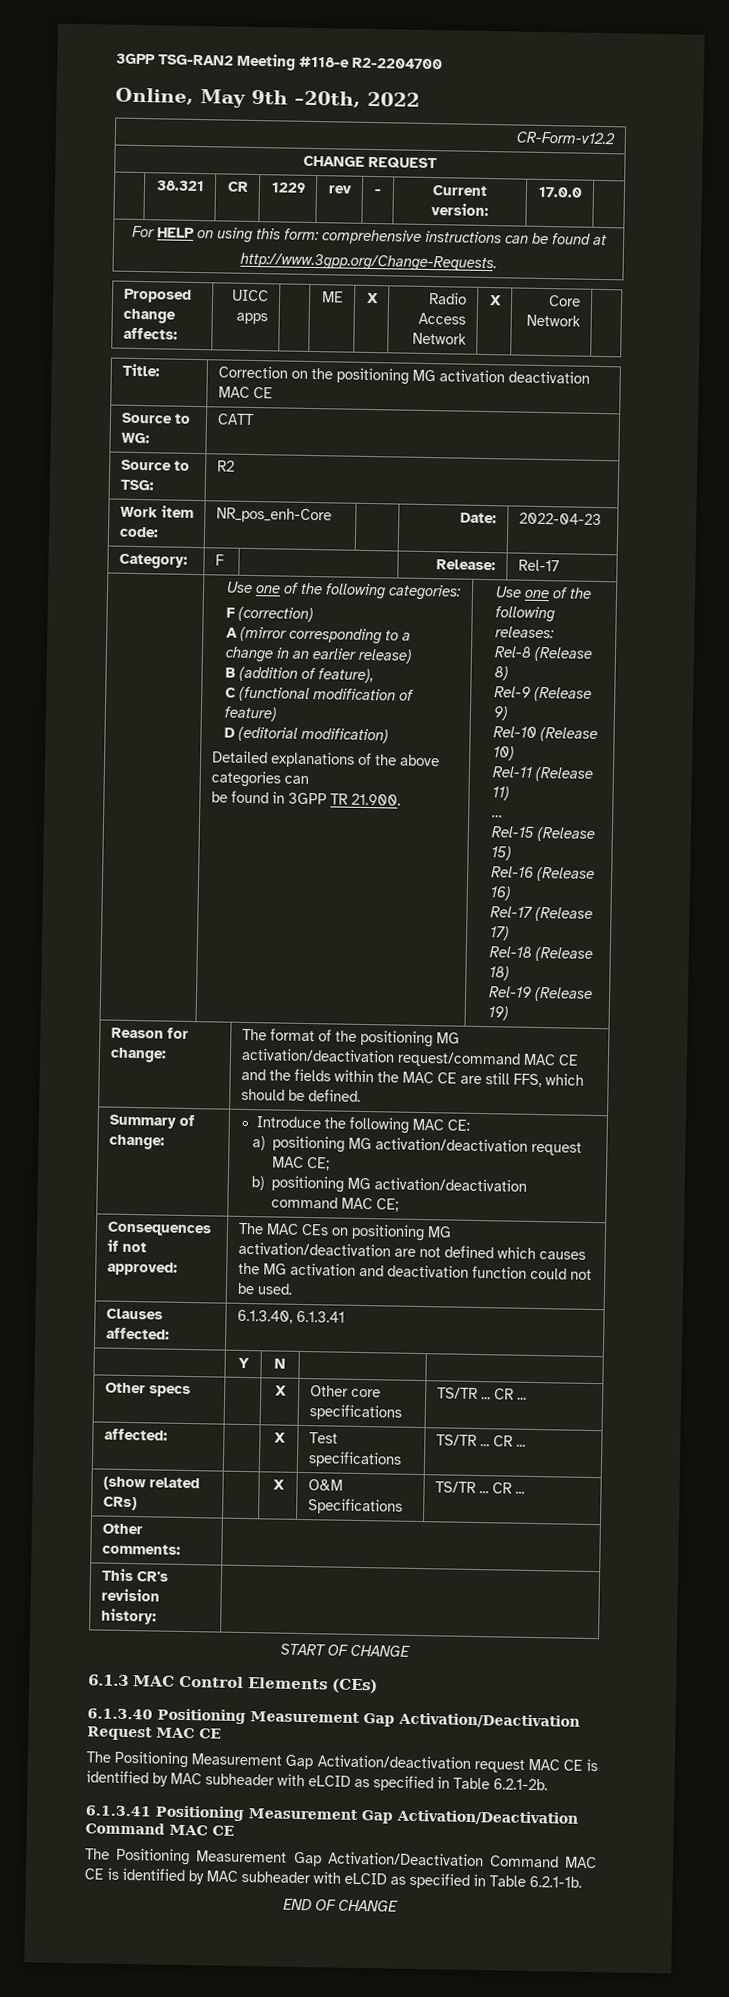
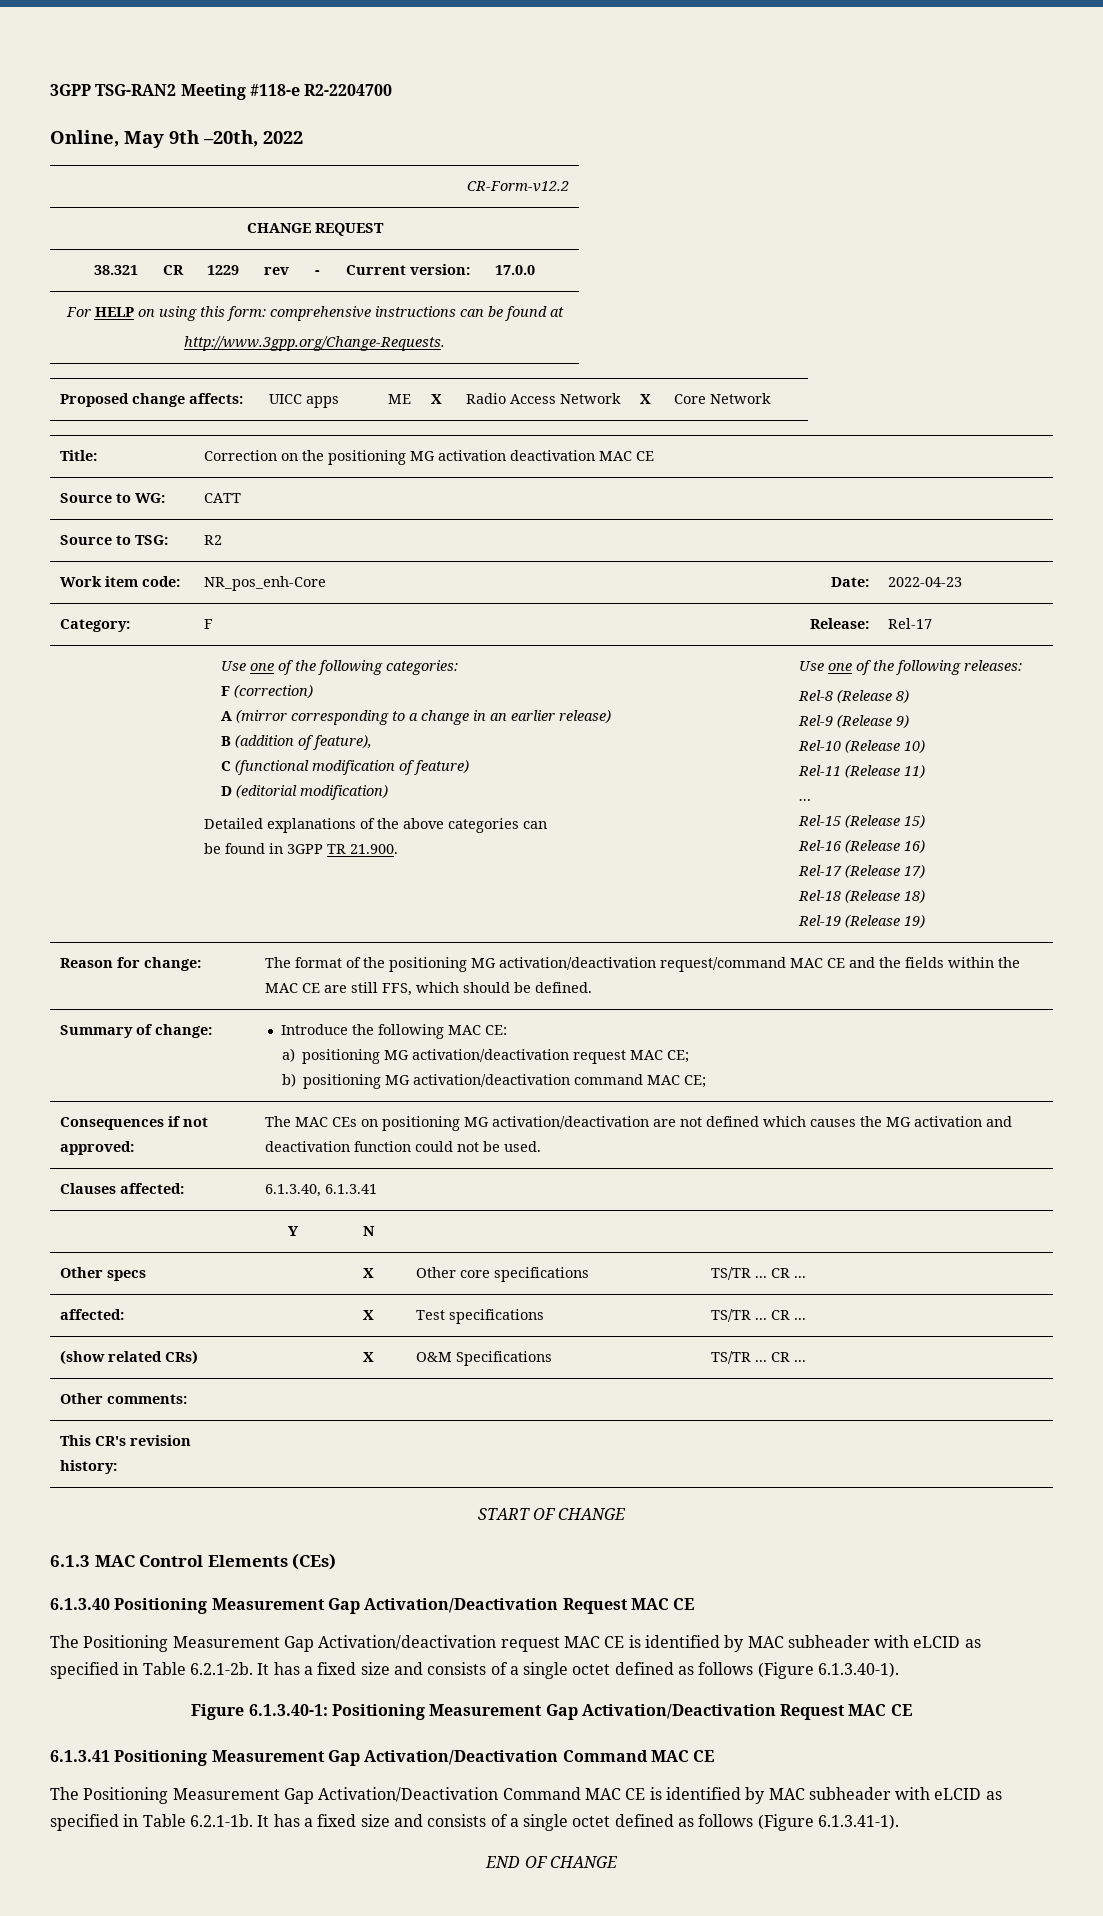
(548, 1784) none -> [257,1662,900,1679] [191,1704,912,1720] It has a fixed size and consists of a single octet defined as follows (Figure 6.1.3.40-1). // Figure 6.1.3.40-1: Positioning Measurement Gap Activation/Deactivation Request MAC CE
(582, 1881) none -> [257,1814,900,1831] It has a fixed size and consists of a single octet defined as follows (Figure 6.1.3.41-1).

